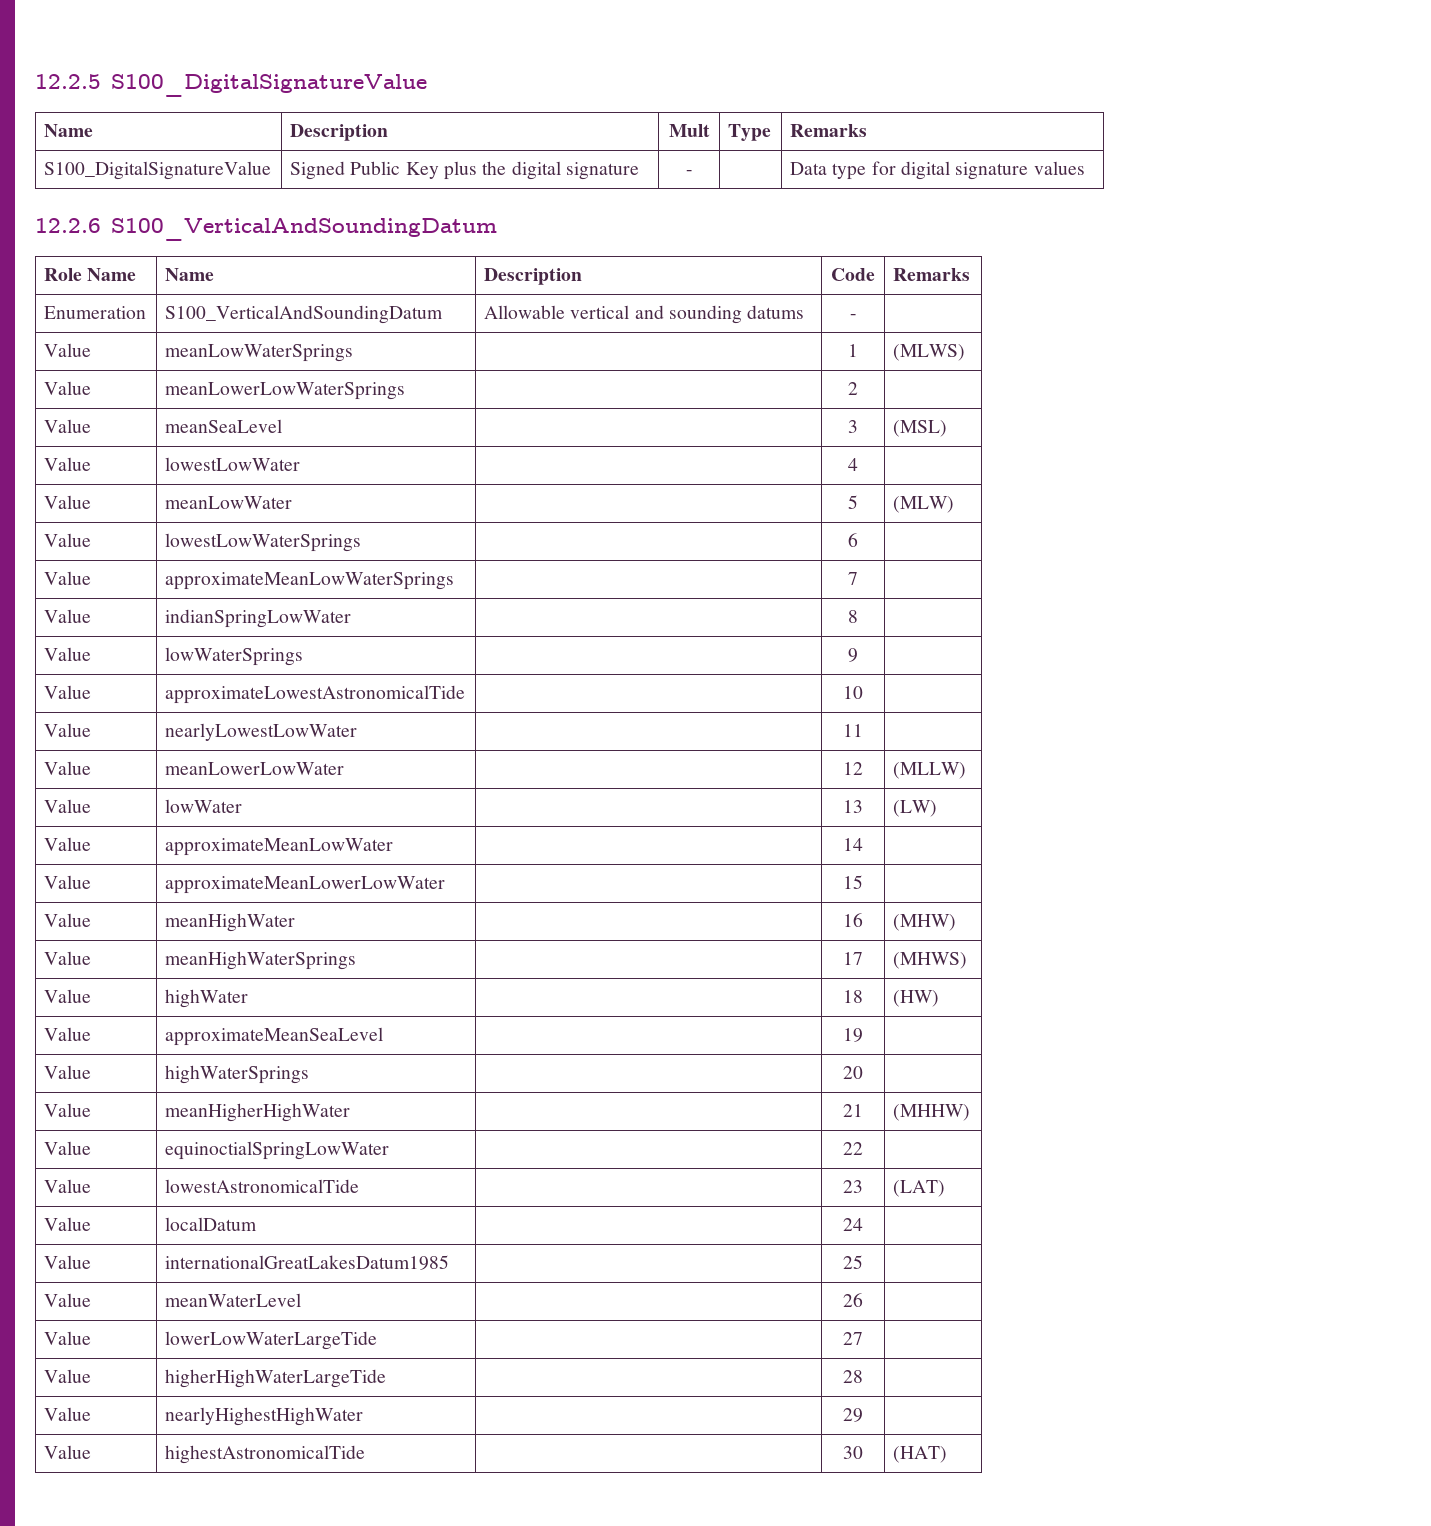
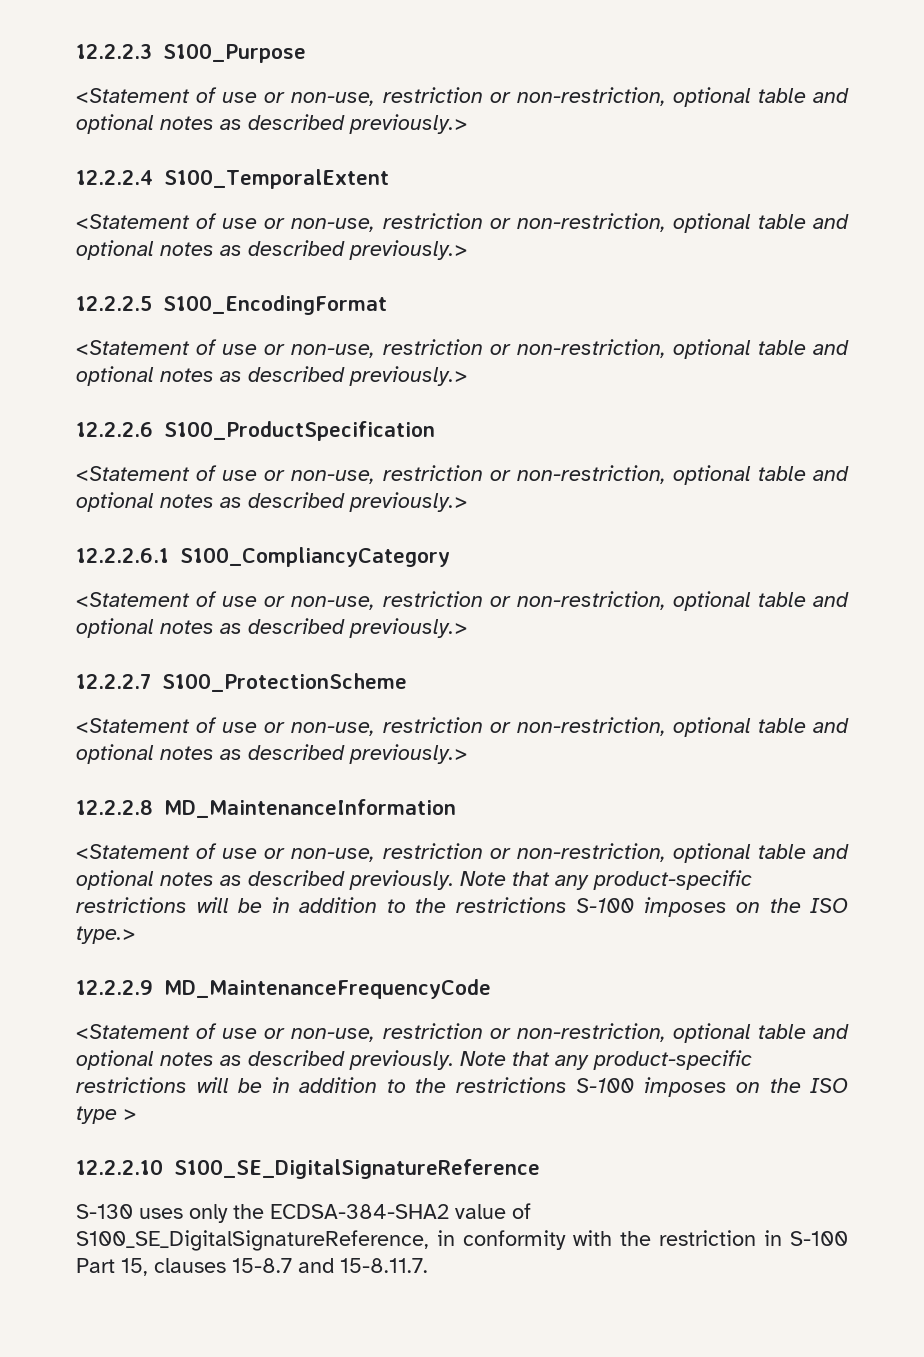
[35,74,427,97] [44,124,94,137] [290,124,389,141] [668,124,710,137] [728,124,772,141] [790,124,868,137] [44,161,272,180] [290,161,639,180] [685,170,693,175] [790,161,1085,180] [35,218,497,241] [44,268,137,281] [165,268,215,281] [484,268,583,285] [831,268,875,281] [893,268,971,281] [44,306,147,319] [165,305,444,324] [484,305,805,324] [849,314,857,319] [44,343,92,357] [165,344,354,362] [848,344,858,357] [893,344,966,361] [44,381,92,395] [165,382,406,400] [848,382,858,395] [44,419,92,433] [165,419,283,433] [848,420,858,433] [893,420,948,437] [44,457,92,471] [165,457,301,471] [848,458,858,471] [44,495,92,509] [165,496,293,509] [848,495,858,509] [893,496,955,513] [44,533,92,547] [165,533,362,552] [848,533,858,547] [44,571,92,585] [165,572,455,590] [848,572,858,585] [44,609,92,623] [165,609,352,628] [848,610,858,623] [44,647,92,661] [165,647,304,666] [848,648,858,662] [44,685,92,699] [165,685,466,704] [843,686,863,699] [44,723,92,737] [165,723,358,741] [843,724,863,737] [44,761,92,775] [165,762,345,775] [843,762,863,775] [893,762,967,779] [44,799,92,813] [165,799,243,813] [843,800,863,813] [893,800,938,817] [44,837,92,851] [165,838,394,856] [843,838,863,851] [44,875,92,889] [165,876,446,894] [843,875,863,889] [44,913,92,927] [165,913,296,932] [843,913,863,927] [893,914,957,931] [44,951,92,965] [165,951,357,970] [843,952,863,965] [893,952,968,969] [44,989,92,1003] [165,989,249,1008] [843,990,863,1003] [893,990,940,1007] [44,1027,92,1041] [165,1027,384,1046] [843,1028,863,1042] [44,1065,92,1079] [165,1065,310,1084] [843,1066,863,1079] [44,1103,92,1117] [165,1103,351,1122] [843,1104,863,1117] [893,1104,971,1121] [44,1141,92,1155] [165,1141,390,1160] [843,1142,863,1155] [44,1179,92,1193] [165,1179,360,1193] [843,1180,863,1193] [893,1180,946,1197] [44,1217,92,1231] [165,1217,258,1231] [843,1218,863,1231] [44,1255,92,1269] [165,1255,450,1270] [843,1255,863,1269] [44,1293,92,1307] [165,1293,302,1307] [843,1293,863,1307] [44,1331,92,1345] [165,1331,378,1350] [843,1332,863,1345] [44,1369,92,1383] [165,1369,387,1388] [843,1370,863,1383] [44,1407,92,1421] [165,1407,364,1426] [843,1408,863,1422] [44,1445,92,1459] [165,1445,366,1464] [843,1446,863,1459] [893,1446,948,1463] 12.2.5 S100_DigitalSignatureValue // Name | Description | Mult | Type | Remarks // S100_DigitalSignatureValue | Signed Public Key plus the digital signature | - | | Data type for digital signature values // 12.2.6 S100_VerticalAndSoundingDatum // Role Name | Name | Description | Code | Remarks // Enumeration | S100_VerticalAndSoundingDatum | Allowable vertical and sounding datums | - | // Value | meanLowWaterSprings | | 1 | (MLWS) // Value | meanLowerLowWaterSprings | | 2 | // Value | meanSeaLevel | | 3 | (MSL) // Value | lowestLowWater | | 4 | // Value | meanLowWater | | 5 | (MLW) // Value | lowestLowWaterSprings | | 6 | // Value | approximateMeanLowWaterSprings | | 7 | // Value | indianSpringLowWater | | 8 | // Value | lowWaterSprings | | 9 | // Value | approximateLowestAstronomicalTide | | 10 | // Value | nearlyLowestLowWater | | 11 | // Value | meanLowerLowWater | | 12 | (MLLW) // Value | lowWater | | 13 | (LW) // Value | approximateMeanLowWater | | 14 | // Value | approximateMeanLowerLowWater | | 15 | // Value | meanHighWater | | 16 | (MHW) // Value | meanHighWaterSprings | | 17 | (MHWS) // Value | highWater | | 18 | (HW) // Value | approximateMeanSeaLevel | | 19 | // Value | highWaterSprings | | 20 | // Value | meanHigherHighWater | | 21 | (MHHW) // Value | equinoctialSpringLowWater | | 22 | // Value | lowestAstronomicalTide | | 23 | (LAT) // Value | localDatum | | 24 | // Value | internationalGreatLakesDatum1985 | | 25 | // Value | meanWaterLevel | | 26 | // Value | lowerLowWaterLargeTide | | 27 | // Value | higherHighWaterLargeTide | | 28 | // Value | nearlyHighestHighWater | | 29 | // Value | highestAstronomicalTide | | 30 | (HAT) -> [76,43,306,63] [76,87,850,107] [76,114,467,134] [76,169,389,189] [76,213,850,233] [76,240,467,260] [76,295,387,315] [76,339,850,359] [76,366,467,386] [76,421,435,441] [76,465,850,485] [76,492,467,512] [76,547,450,567] [76,591,850,611] [76,618,467,638] [76,673,407,692] [76,717,850,737] [76,744,467,764] [76,799,456,818] [76,843,850,863] [76,870,752,890] [76,897,848,917] [76,926,135,944] [76,979,491,999] [76,1023,850,1043] [76,1050,752,1070] [76,1077,848,1097] [76,1106,136,1124] [76,1159,540,1179] [76,1203,531,1223] [76,1230,848,1251] [76,1258,428,1276] 12.2.2.3 S100_Purpose // <Statement of use or non-use, restriction or non-restriction, optional table and optional notes as described previously.> // 12.2.2.4 S100_TemporalExtent // <Statement of use or non-use, restriction or non-restriction, optional table and optional notes as described previously.> // 12.2.2.5 S100_EncodingFormat // <Statement of use or non-use, restriction or non-restriction, optional table and optional notes as described previously.> // 12.2.2.6 S100_ProductSpecification // <Statement of use or non-use, restriction or non-restriction, optional table and optional notes as described previously.> // 12.2.2.6.1 S100_CompliancyCategory // <Statement of use or non-use, restriction or non-restriction, optional table and optional notes as described previously.> // 12.2.2.7 S100_ProtectionScheme // <Statement of use or non-use, restriction or non-restriction, optional table and optional notes as described previously.> // 12.2.2.8 MD_MaintenanceInformation // <Statement of use or non-use, restriction or non-restriction, optional table and optional notes as described previously. Note that any product-specific restrictions will be in addition to the restrictions S-100 imposes on the ISO type.> // 12.2.2.9 MD_MaintenanceFrequencyCode // <Statement of use or non-use, restriction or non-restriction, optional table and optional notes as described previously. Note that any product-specific restrictions will be in addition to the restrictions S-100 imposes on the ISO type > // 12.2.2.10 S100_SE_DigitalSignatureReference // S-130 uses only the ECDSA-384-SHA2 value of S100_SE_DigitalSignatureReference, in conformity with the restriction in S-100 Part 15, clauses 15-8.7 and 15-8.11.7.

